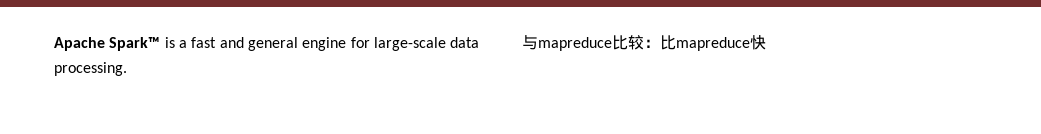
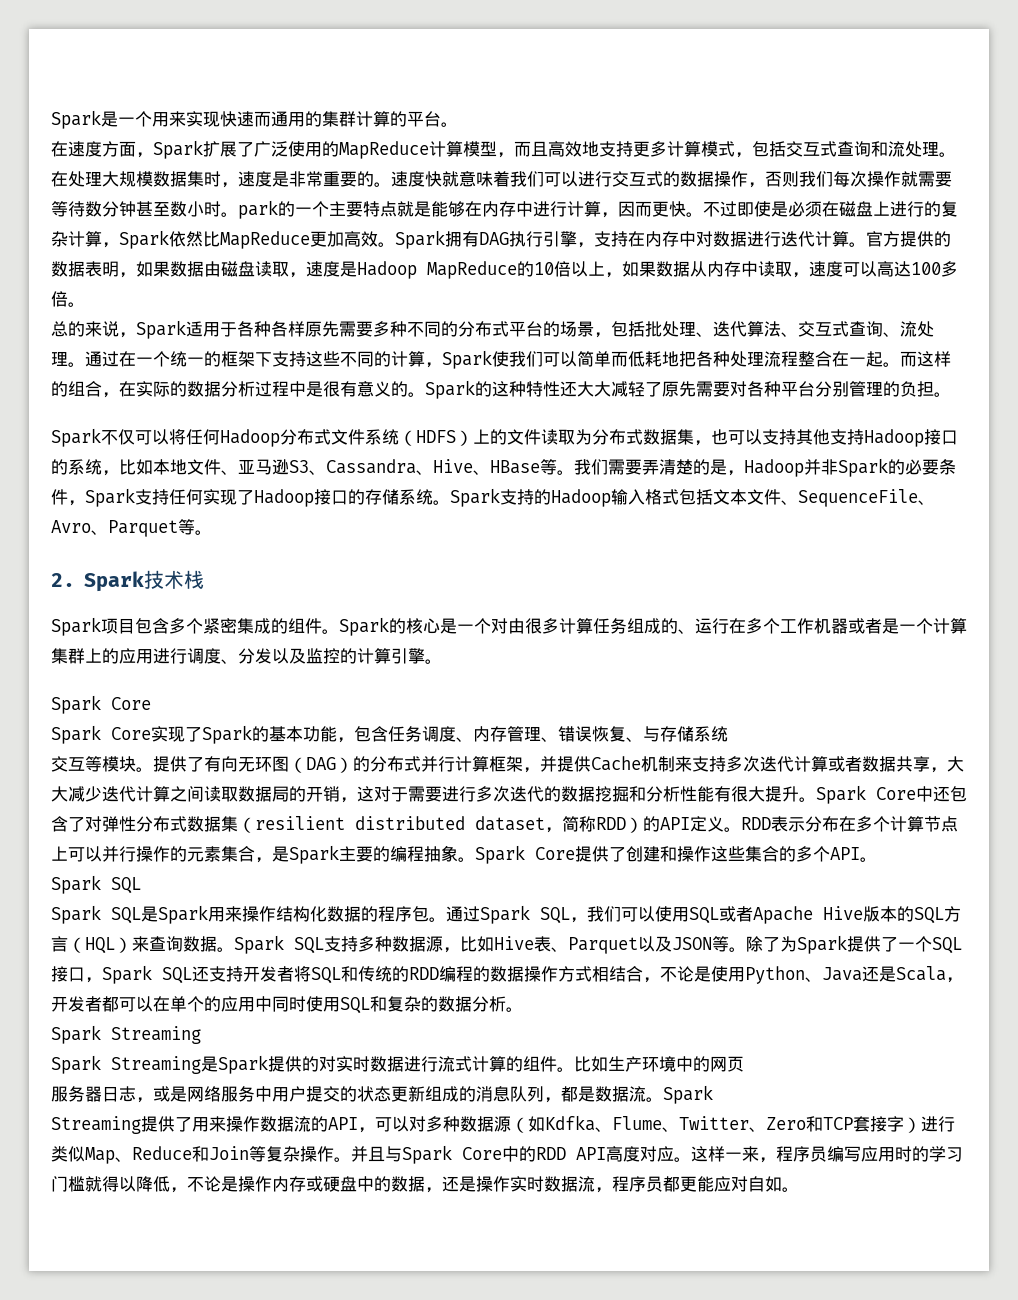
[54,37,480,51] [54,62,127,76] [522,35,766,51] Apache Spark™ is a fast and general engine for large-scale data processing. // 与mapreduce比较：比mapreduce快 -> [51,110,458,129] [51,140,956,159] [51,171,952,188] [51,200,958,219] [51,230,951,249] [51,261,958,279] [51,291,85,307] [51,320,934,339] [51,350,951,369] [51,380,951,399] [51,428,958,447] [51,458,956,477] [51,488,935,507] [51,519,212,537] [51,570,204,592] [51,617,967,636] [51,648,442,664] [51,695,151,714] [51,725,728,744] [51,756,964,773] [51,785,967,804] [51,816,958,833] [51,845,877,864] [51,875,141,894] [51,905,961,924] [51,935,962,954] [51,965,963,984] [51,996,523,1014] [51,1025,201,1044] [51,1055,744,1074] [51,1085,713,1104] [51,1115,955,1134] [51,1145,963,1164] [51,1176,799,1193] Spark是一个用来实现快速而通用的集群计算的平台。 // 在速度方面，Spark扩展了广泛使用的MapReduce计算模型，而且高效地支持更多计算模式，包括交互式查询和流处理。在处理大规模数据集时，速度是非常重要的。速度快就意味着我们可以进行交互式的数据操作，否则我们每次操作就需要等待数分钟甚至数小时。park的一个主要特点就是能够在内存中进行计算，因而更快。不过即使是必须在磁盘上进行的复杂计算，Spark依然比MapReduce更加高效。Spark拥有DAG执行引擎，支持在内存中对数据进行迭代计算。官方提供的数据表明，如果数据由磁盘读取，速度是Hadoop MapReduce的10倍以上，如果数据从内存中读取，速度可以高达100多倍。 // 总的来说，Spark适用于各种各样原先需要多种不同的分布式平台的场景，包括批处理、迭代算法、交互式查询、流处理。通过在一个统一的框架下支持这些不同的计算，Spark使我们可以简单而低耗地把各种处理流程整合在一起。而这样的组合，在实际的数据分析过程中是很有意义的。Spark的这种特性还大大减轻了原先需要对各种平台分别管理的负担。 // Spark不仅可以将任何Hadoop分布式文件系统（HDFS）上的文件读取为分布式数据集，也可以支持其他支持Hadoop接口的系统，比如本地文件、亚马逊S3、Cassandra、Hive、HBase等。我们需要弄清楚的是，Hadoop并非Spark的必要条件，Spark支持任何实现了Hadoop接口的存储系统。Spark支持的Hadoop输入格式包括文本文件、SequenceFile、Avro、Parquet等。 // 2. Spark技术栈 // Spark项目包含多个紧密集成的组件。Spark的核心是一个对由很多计算任务组成的、运行在多个工作机器或者是一个计算集群上的应用进行调度、分发以及监控的计算引擎。 // Spark Core // Spark Core实现了Spark的基本功能，包含任务调度、内存管理、错误恢复、与存储系统 // 交互等模块。提供了有向无环图（DAG）的分布式并行计算框架，并提供Cache机制来支持多次迭代计算或者数据共享，大大减少迭代计算之间读取数据局的开销，这对于需要进行多次迭代的数据挖掘和分析性能有很大提升。Spark Core中还包含了对弹性分布式数据集（resilient distributed dataset，简称RDD）的API定义。RDD表示分布在多个计算节点上可以并行操作的元素集合，是Spark主要的编程抽象。Spark Core提供了创建和操作这些集合的多个API。 // Spark SQL // Spark SQL是Spark用来操作结构化数据的程序包。通过Spark SQL，我们可以使用SQL或者Apache Hive版本的SQL方言（HQL）来查询数据。Spark SQL支持多种数据源，比如Hive表、Parquet以及JSON等。除了为Spark提供了一个SQL接口，Spark SQL还支持开发者将SQL和传统的RDD编程的数据操作方式相结合，不论是使用Python、Java还是Scala，开发者都可以在单个的应用中同时使用SQL和复杂的数据分析。 // Spark Streaming // Spark Streaming是Spark提供的对实时数据进行流式计算的组件。比如生产环境中的网页 // 服务器日志，或是网络服务中用户提交的状态更新组成的消息队列，都是数据流。Spark // Streaming提供了用来操作数据流的API，可以对多种数据源（如Kdfka、Flume、Twitter、Zero和TCP套接字）进行类似Map、Reduce和Join等复杂操作。并且与Spark Core中的RDD API高度对应。这样一来，程序员编写应用时的学习门槛就得以降低，不论是操作内存或硬盘中的数据，还是操作实时数据流，程序员都更能应对自如。

